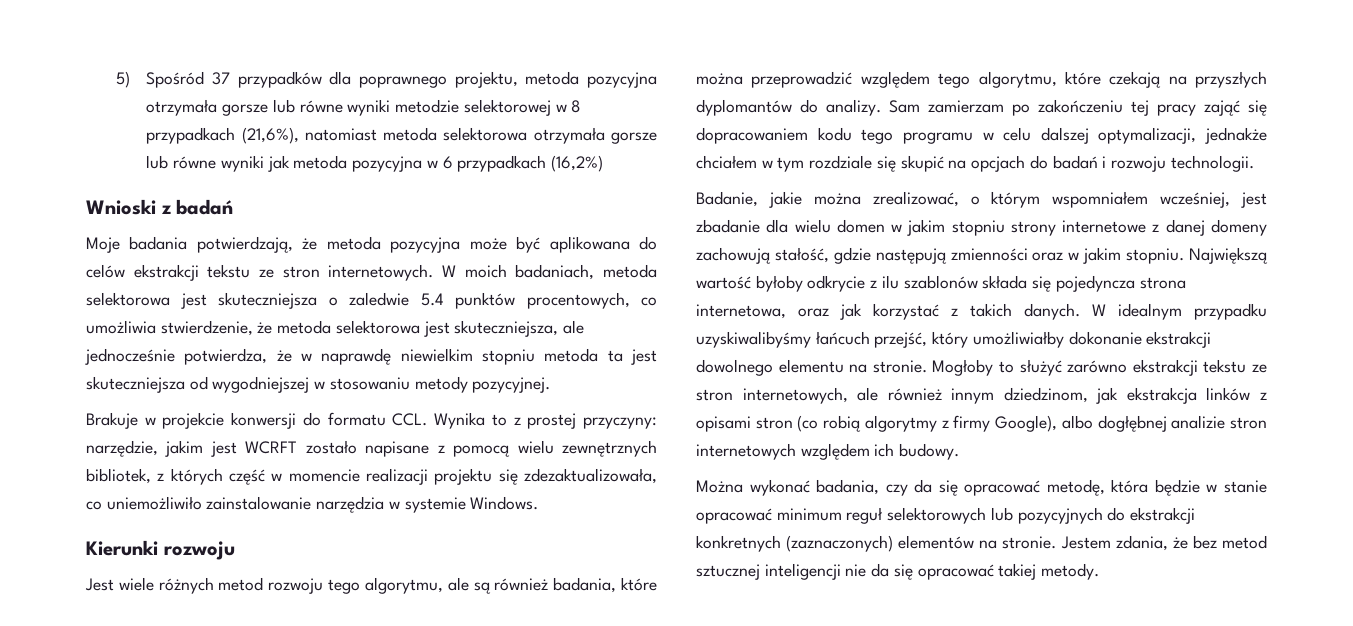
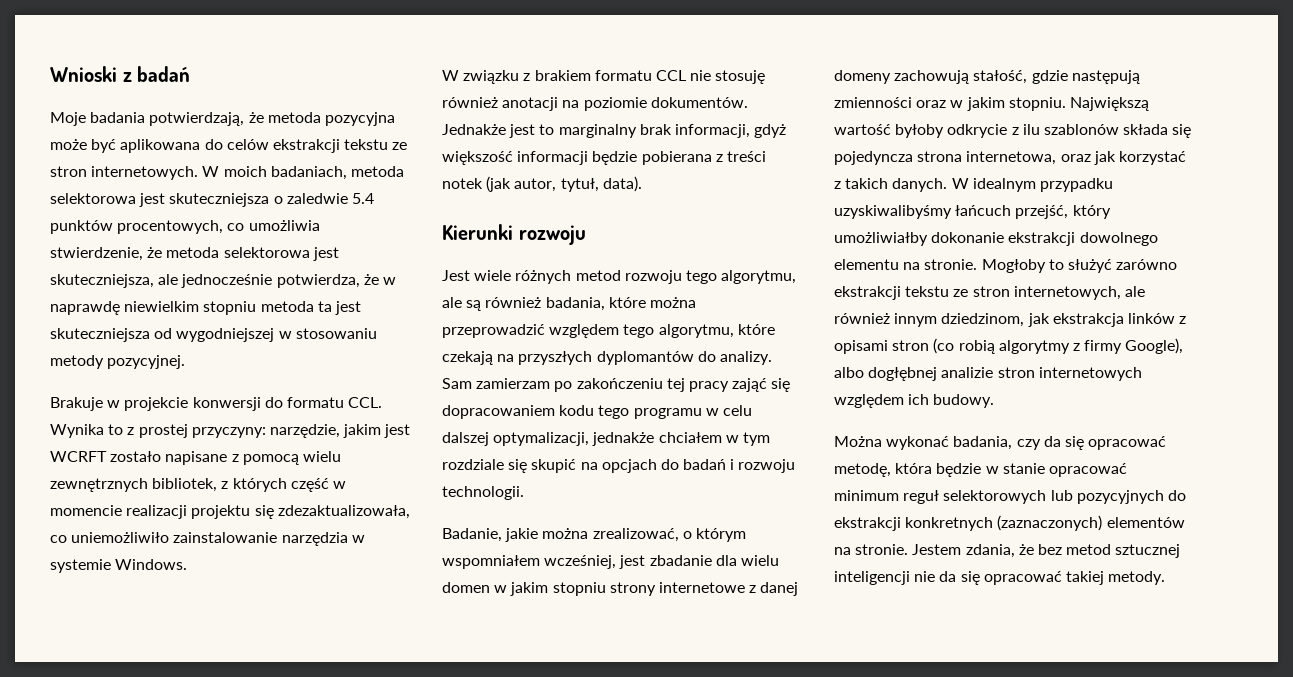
[116,71,657,88] [146,99,582,116] [146,127,657,144] [146,155,603,172] 5) Spośród 37 przypadków dla poprawnego projektu, metoda pozycyjna otrzymała gorsze lub równe wyniki metodzie selektorowej w 8 przypadkach (21,6%), natomiast metoda selektorowa otrzymała gorsze lub równe wyniki jak metoda pozycyjna w 6 przypadkach (16,2%) // -> (50, 74) none
(539, 503) none -> [442,70,766,84] [442,97,748,111] [442,124,787,138] [442,151,766,165] [442,176,642,192] // W związku z brakiem formatu CCL nie stosuję również anotacji na poziomie dokumentów. Jednakże jest to marginalny brak informacji, gdyż większość informacji będzie pobierana z treści notek (jak autor, tytuł, data).

